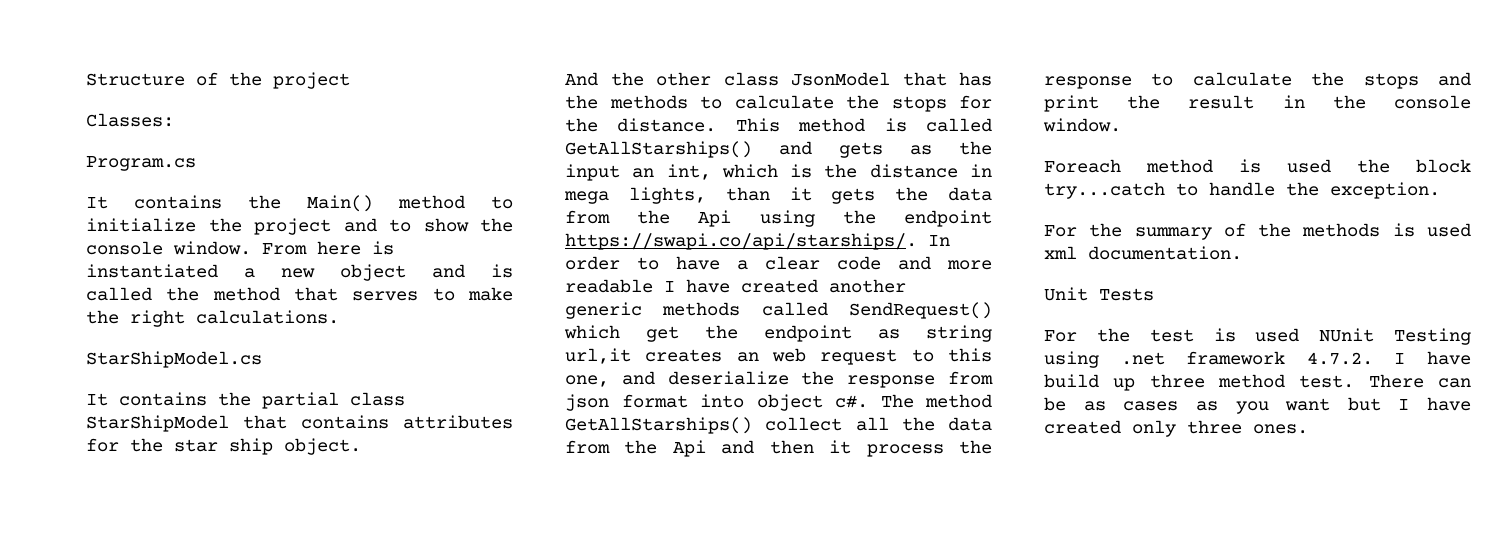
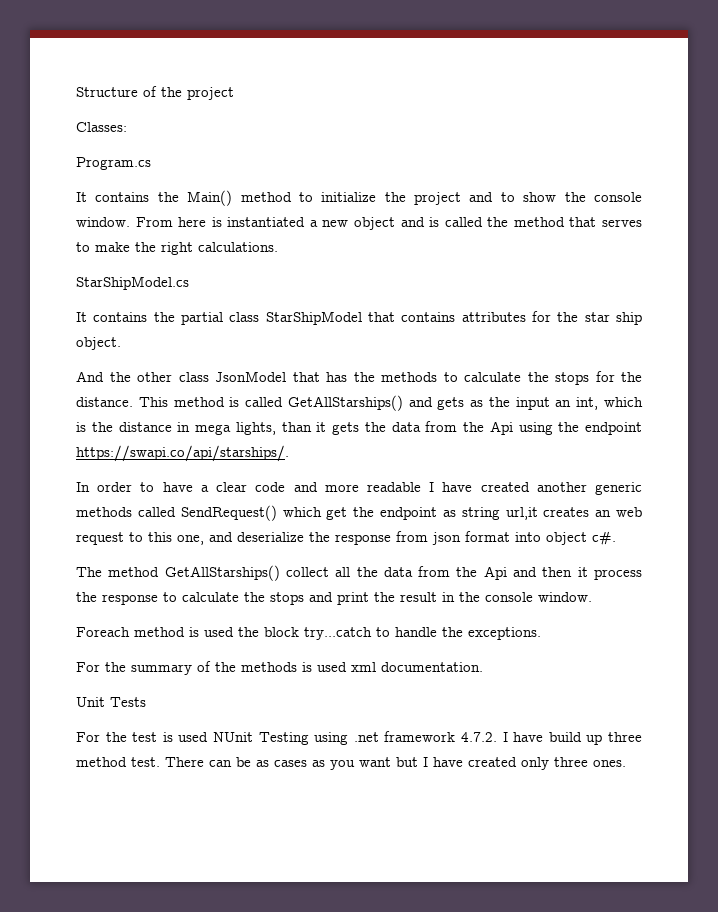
(917, 241) none -> (289, 453) //
(868, 401) none -> (616, 538) //
[1330,182,1440,199] exception. -> [468,627,541,640] exceptions.

